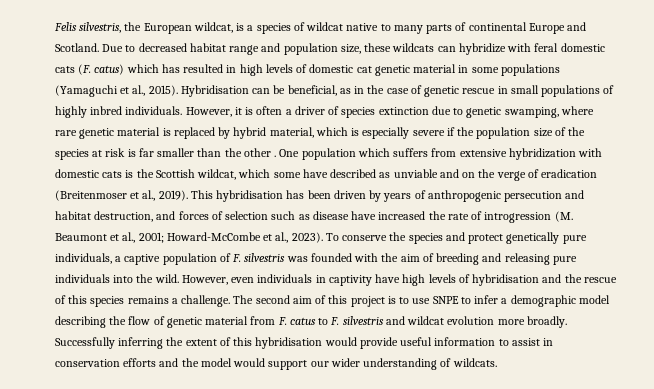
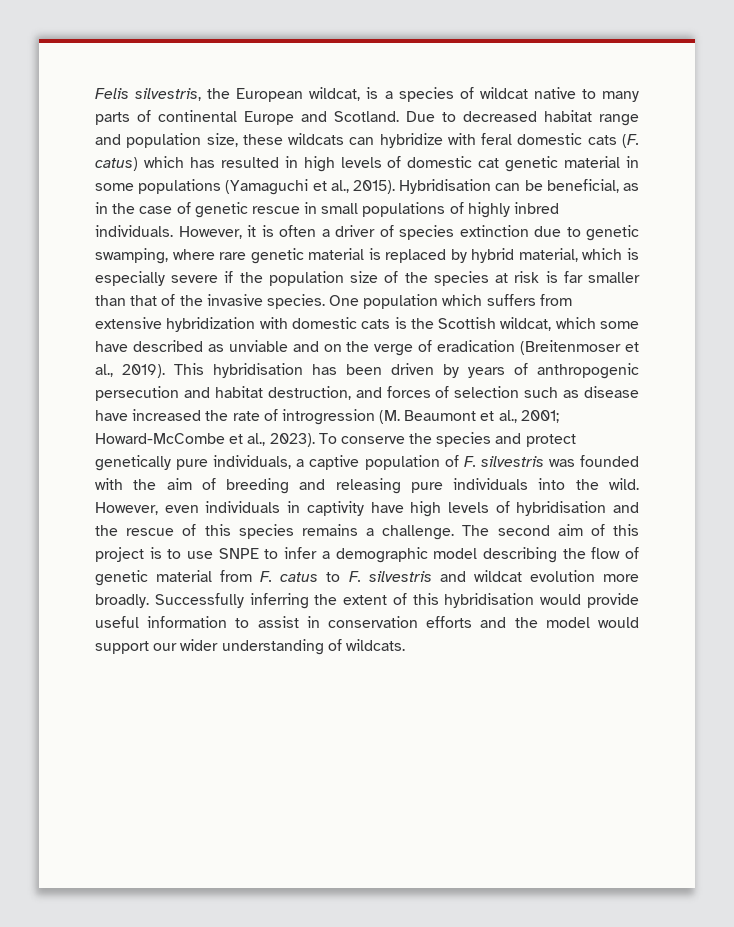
[224,148,277,157] the other . -> [130,294,325,309] that of the invasive species.

